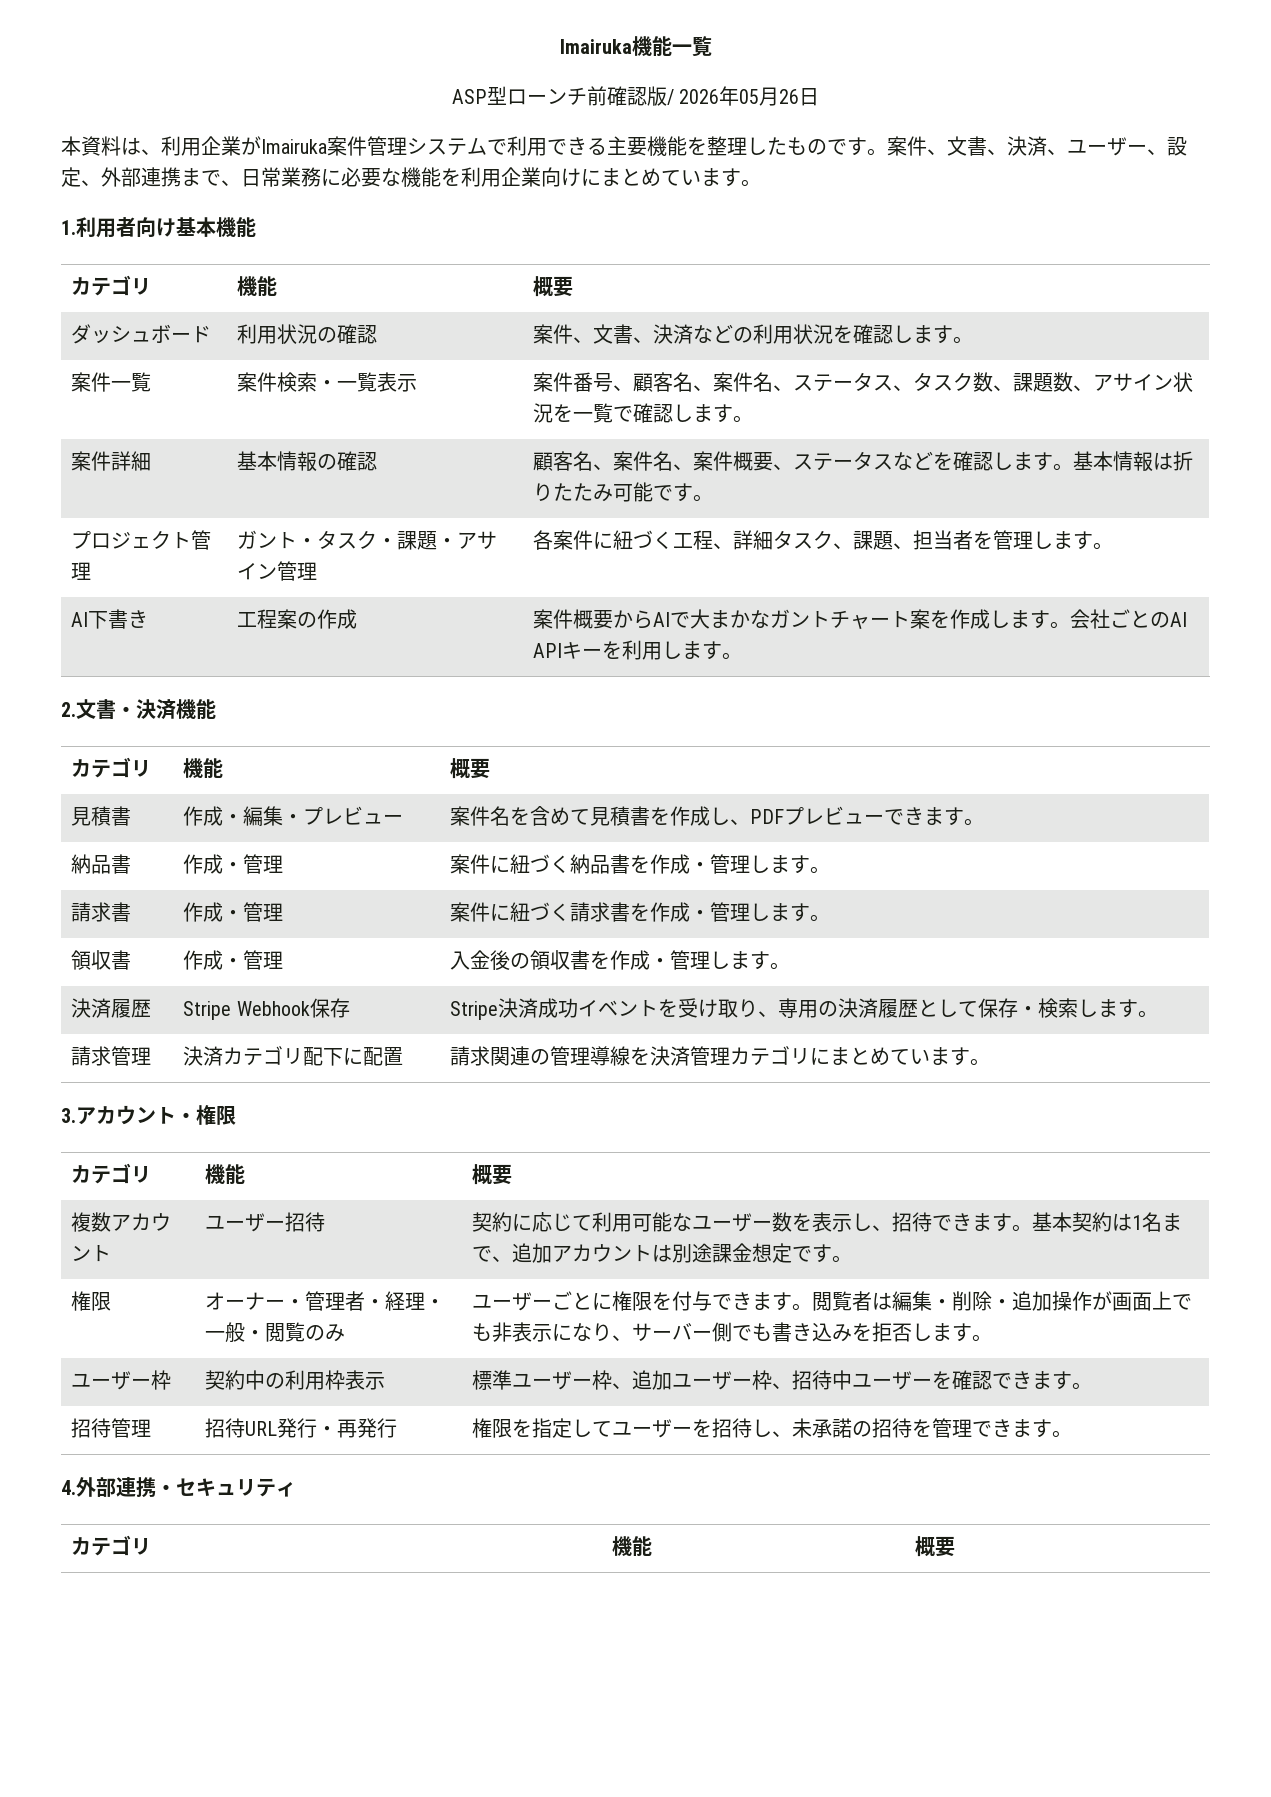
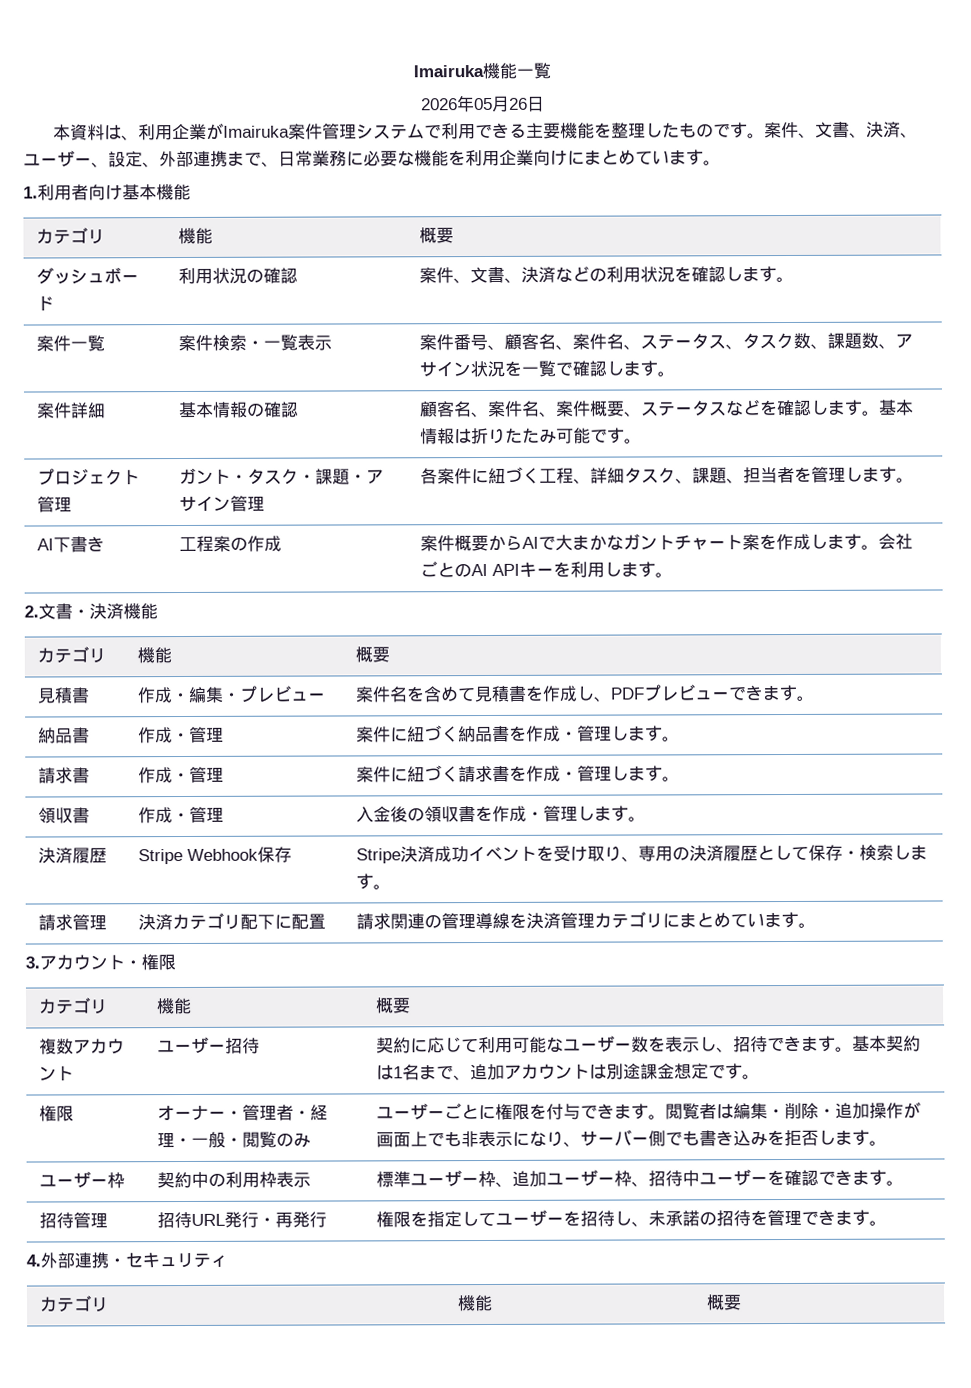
[451,86,674,106] ASP型ローンチ前確認版/ -> (551, 70) none

